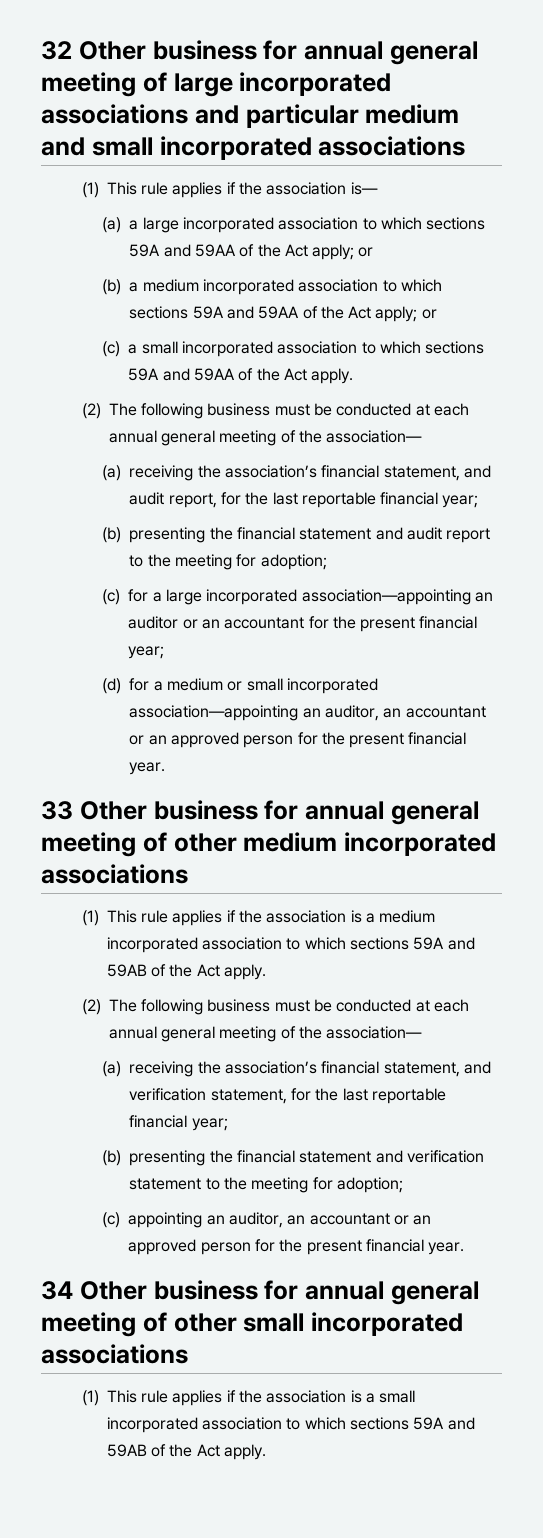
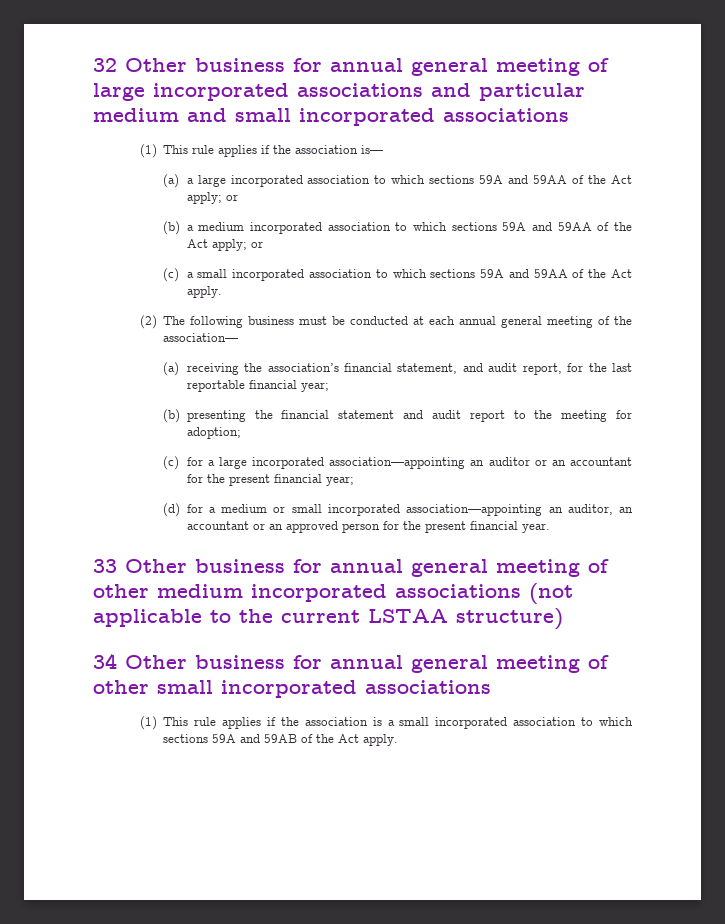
[81,910,436,926] [106,937,475,953] [106,964,267,980] [81,999,470,1015] [108,1026,423,1042] [102,1061,491,1077] [129,1088,446,1104] [129,1115,228,1131] [102,1150,484,1166] [129,1177,403,1193] [102,1212,432,1228] [128,1239,465,1255] // (1) This rule applies if the association is a medium incorporated association to which sections 59A and 59AB of the Act apply. // (2) The following business must be conducted at each annual general meeting of the association— // (a) receiving the association’s financial statement, and verification statement, for the last reportable financial year; // (b) presenting the financial statement and verification statement to the meeting for adoption; // (c) appointing an auditor, an accountant or an approved person for the present financial year. -> [529,583,573,604] [93,608,563,630] (not applicable to the current LSTAA structure)

